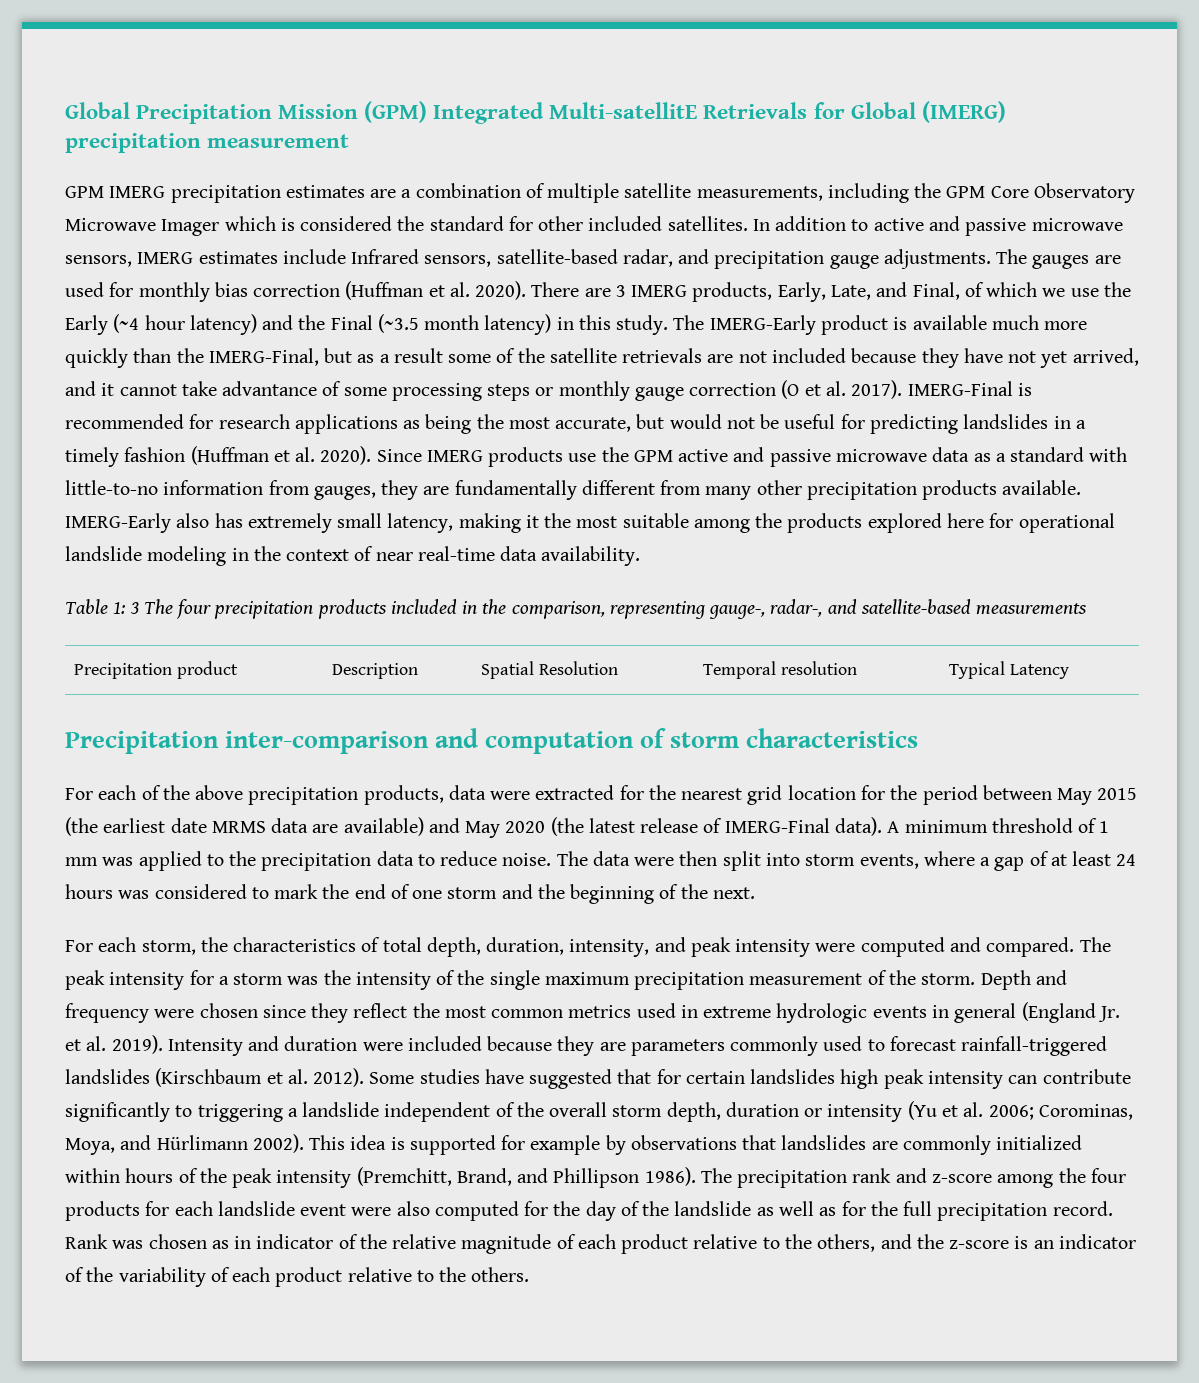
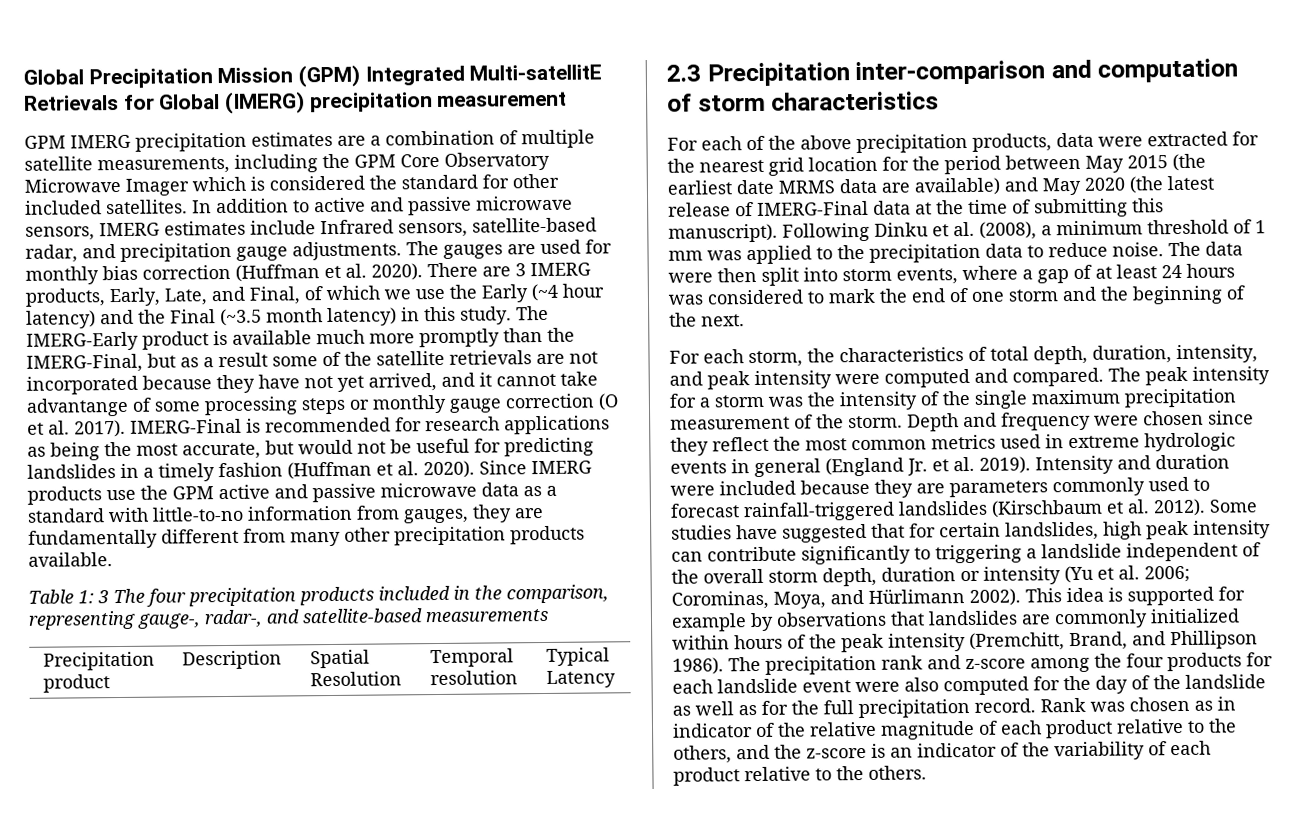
[65,348,128,368] quickly -> [419,328,500,348] promptly
[771,348,846,363] included -> [26,375,138,395] incorporated
[222,381,318,396] advantance -> [26,397,129,417] advantange
[65,513,1115,533] [65,546,641,566] IMERG-Early also has extremely small latency, making it the most suitable among the products explored here for operational landslide modeling in the context of near real-time data availability. -> (113, 559) none
(1069, 671) none -> [666,64,701,82] 2.3
[834,817,900,836] data). A -> [873,198,1164,218] [668,221,1052,243] data at the time of submitting this manuscript). Following Dinku et al. (2008), a
[750,1069,836,1084] landslides -> [1005,521,1099,541] landslides,

